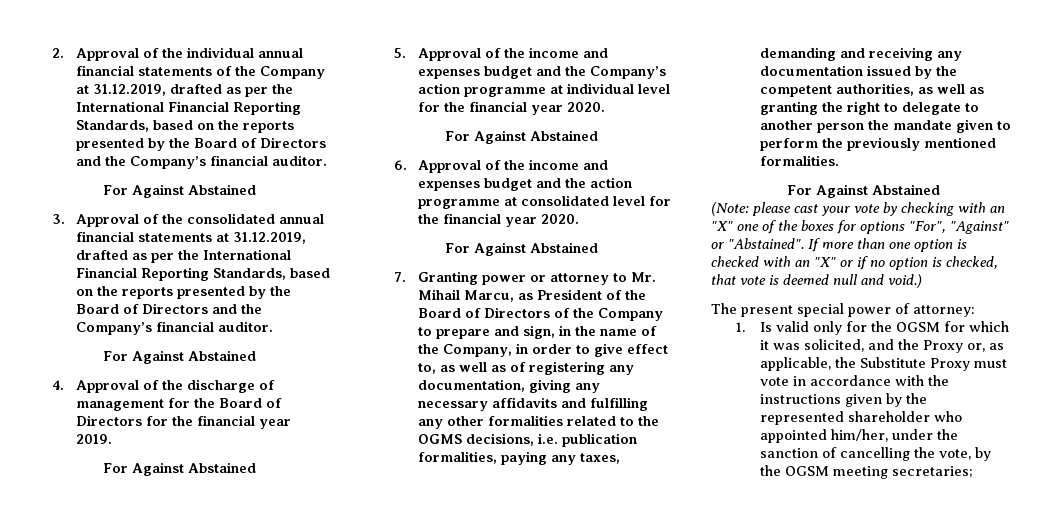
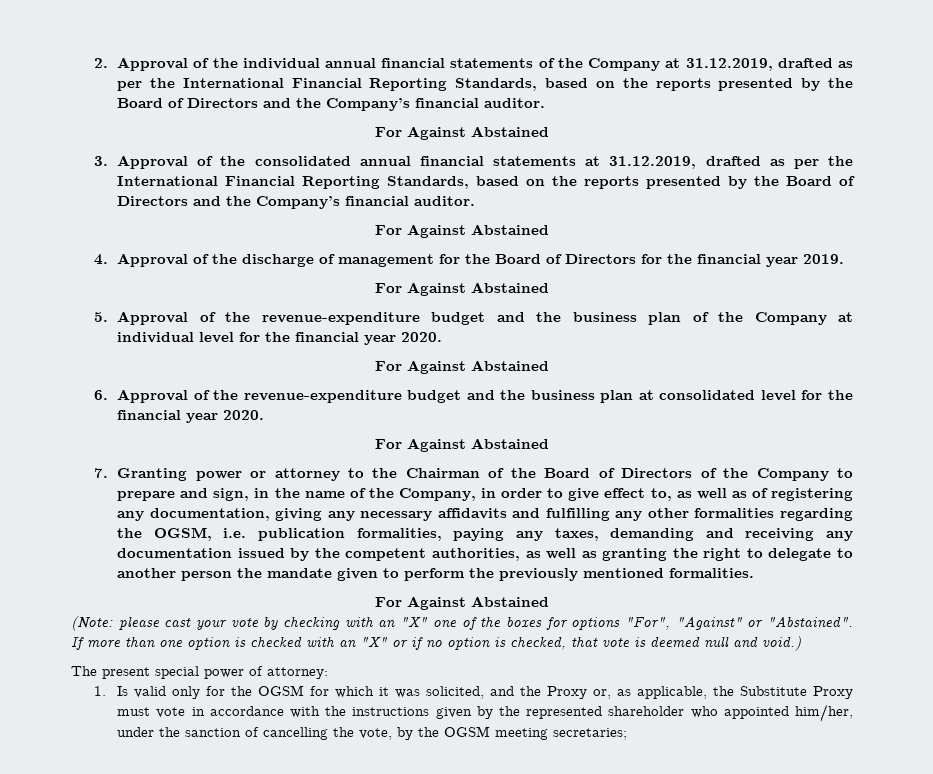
[529,47,609,58] [418,66,667,79] [418,83,547,97] income and expenses budget and the Company’s action programme -> [261,312,827,325] revenue-expenditure budget and the business plan of the Company
[529,159,609,170] [418,177,633,191] [418,199,501,209] income and expenses budget and the action programme -> [243,390,634,403] revenue-expenditure budget and the business plan
[631,272,657,282] [418,289,603,302] Mr. Mihail Marcu, as President -> [372,468,480,478] the Chairman
[567,416,660,426] [418,433,535,446] related to the OGMS decisions, -> [780,508,854,521] [117,527,212,541] regarding the OGSM,

